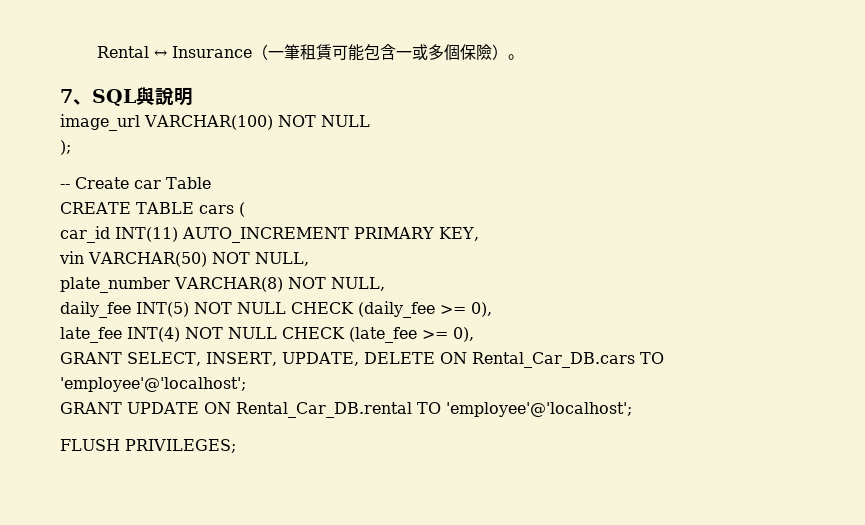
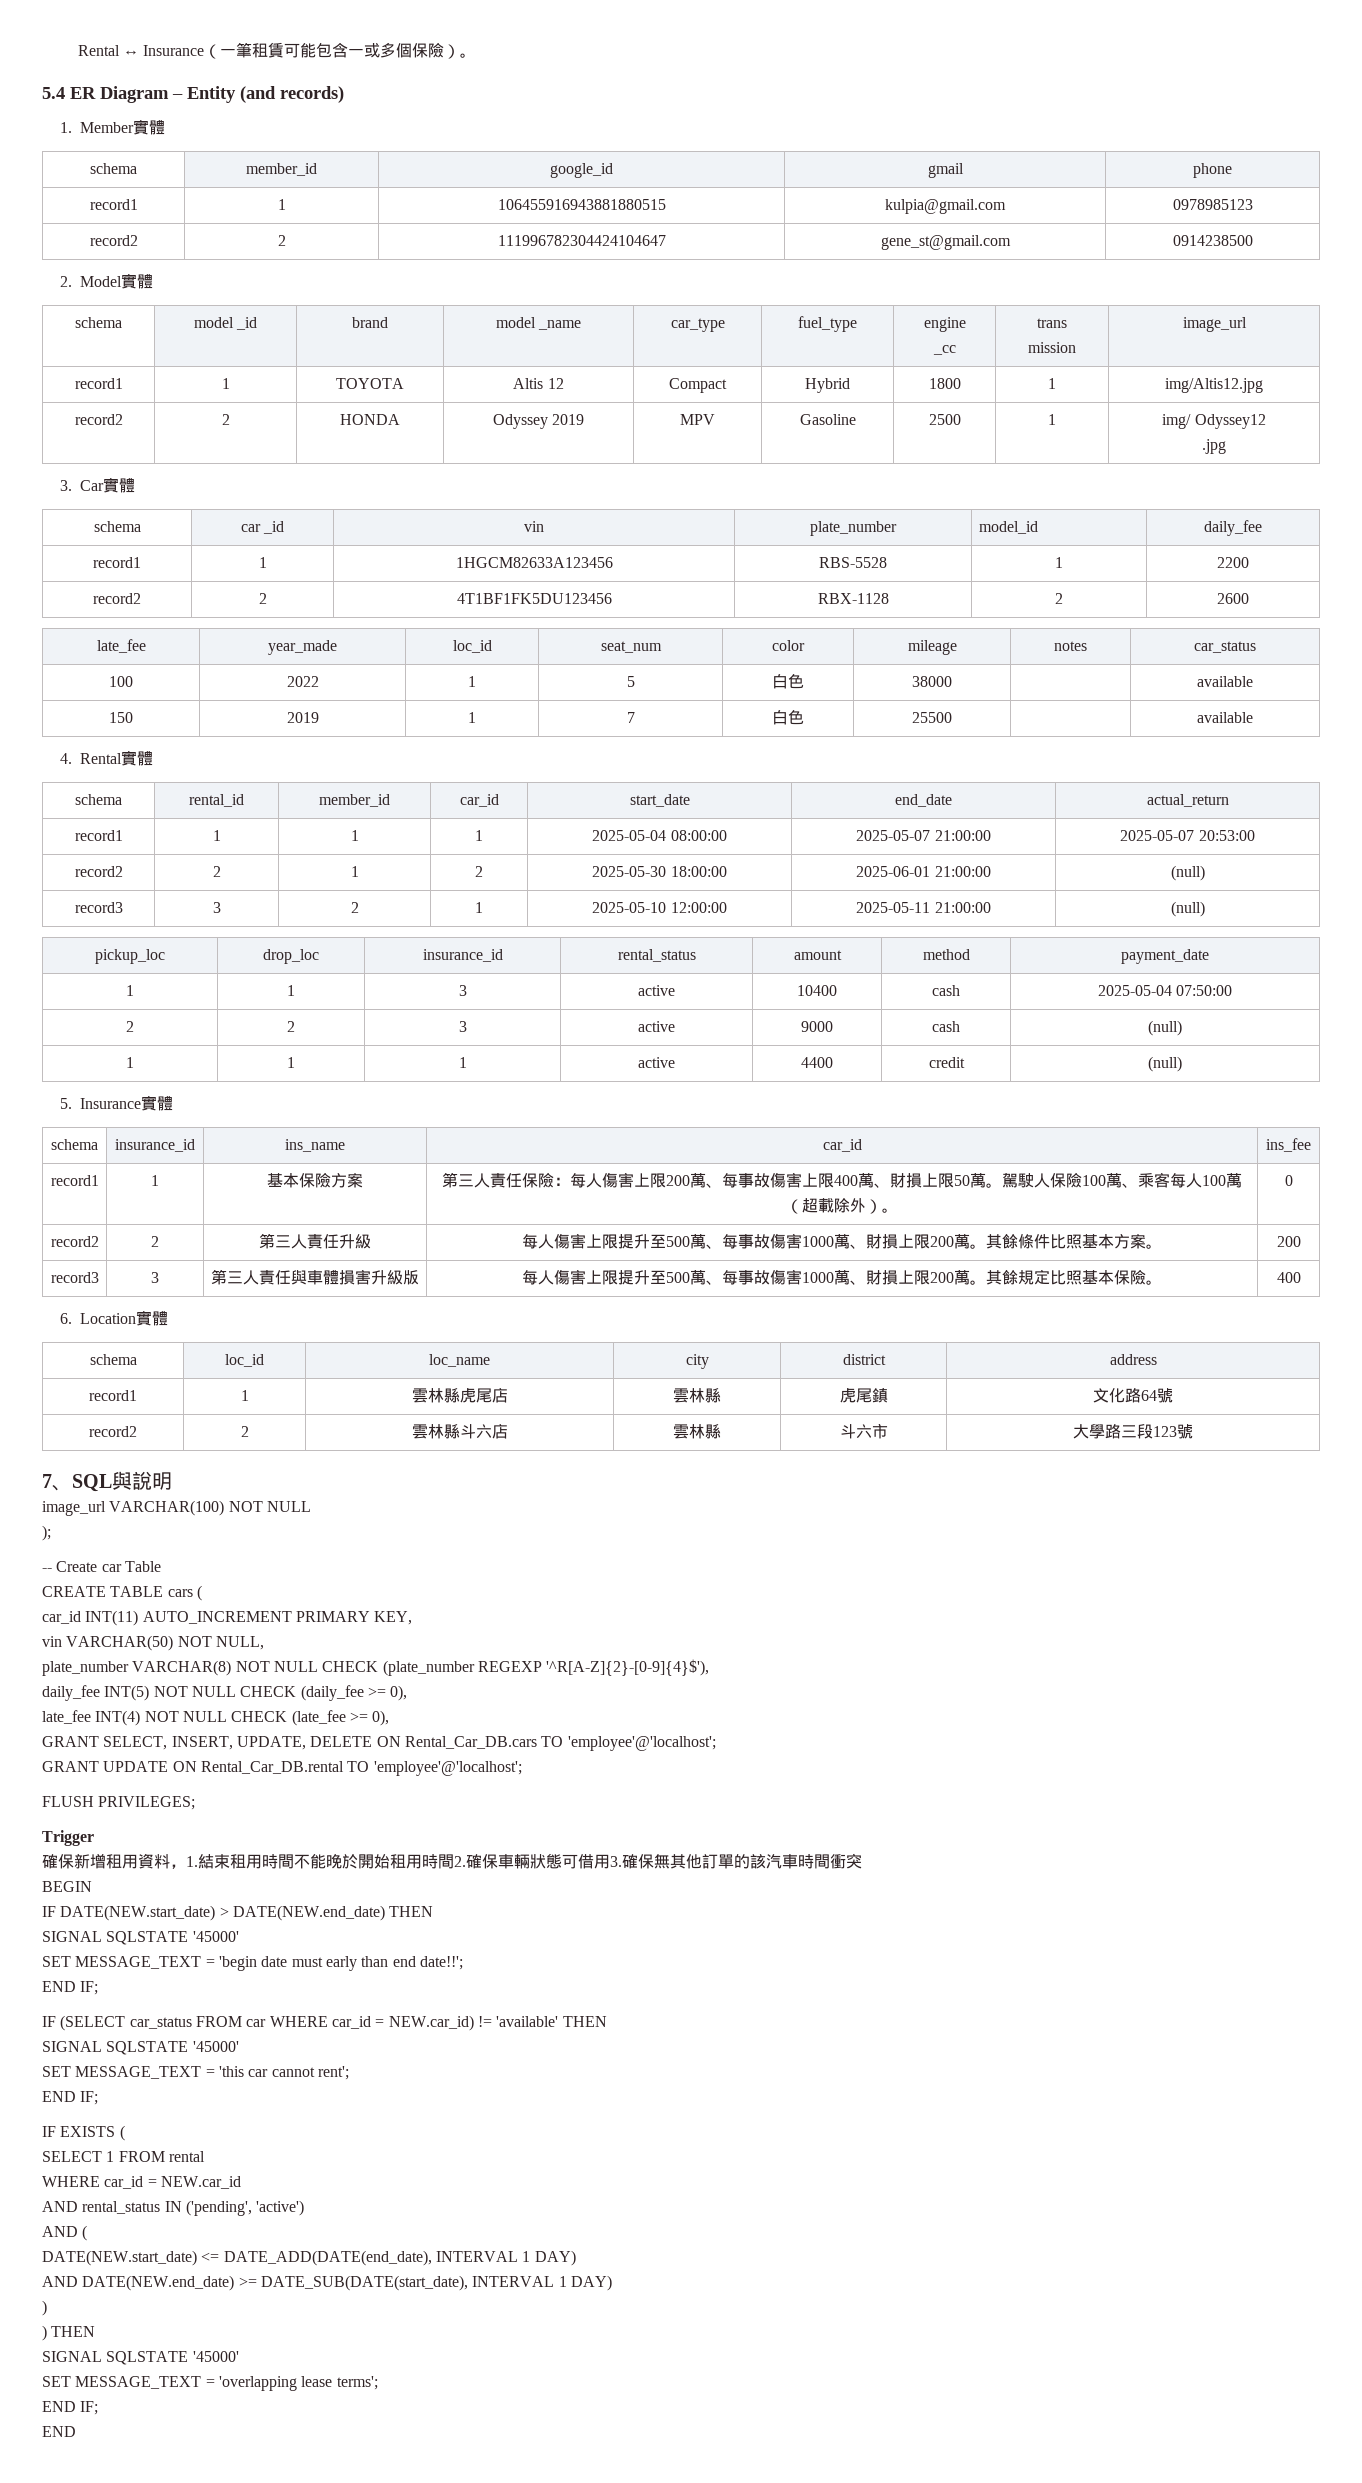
(524, 57) none -> [42,86,344,103] [59,119,165,135] [90,163,137,174] [246,163,317,176] [550,163,613,178] [927,163,964,178] [1193,163,1232,178] [89,199,138,210] [277,199,286,210] [497,199,666,210] [885,199,1006,214] [1172,199,1253,210] [89,235,138,246] [277,235,286,246] [497,235,666,246] [880,235,1011,250] [1172,235,1253,246] [59,273,153,289] [75,317,122,328] [193,317,258,330] [352,317,389,328] [495,317,582,330] [670,318,725,332] [798,316,857,332] [923,317,966,332] [932,345,956,355] [1037,318,1067,328] [1028,342,1076,353] [1182,317,1247,332] [74,378,123,389] [221,378,230,389] [336,378,405,389] [513,378,564,389] [669,378,727,393] [805,378,850,393] [928,378,961,389] [1048,378,1056,389] [1165,378,1263,393] [74,414,123,425] [221,414,230,425] [340,414,401,425] [492,414,585,429] [680,414,715,425] [799,414,856,425] [928,414,961,425] [1048,414,1056,425] [1162,414,1266,429] [1202,439,1226,454] [59,477,135,493] [93,521,141,532] [240,521,285,534] [524,521,544,532] [810,521,897,536] [978,521,1038,534] [1204,520,1262,536] [93,557,141,568] [258,557,267,568] [455,557,613,568] [819,557,887,568] [1055,557,1063,568] [1217,557,1249,568] [93,593,141,604] [258,593,267,604] [456,593,612,604] [817,593,889,604] [1055,593,1063,604] [1217,593,1249,604] [96,639,146,653] [268,640,337,655] [452,640,492,653] [600,641,662,653] [772,640,805,651] [907,640,957,655] [1054,641,1087,651] [1194,641,1256,653] [109,676,133,687] [286,676,319,687] [468,676,476,687] [626,676,635,687] [772,674,804,689] [912,676,952,687] [1197,676,1253,687] [109,712,133,723] [286,712,319,723] [468,712,476,723] [626,712,635,723] [772,710,804,725] [912,712,952,723] [1197,712,1253,723] [59,750,153,766] [75,794,122,805] [189,794,244,807] [319,794,391,807] [459,794,499,807] [629,794,690,807] [895,794,952,807] [1146,794,1229,807] [74,830,123,841] [212,830,221,841] [350,830,359,841] [475,830,483,841] [592,830,727,841] [856,830,991,841] [1120,830,1255,841] [74,866,123,877] [212,866,221,877] [350,866,359,877] [475,866,483,877] [592,866,727,877] [856,866,991,877] [1170,865,1205,881] [74,902,123,913] [212,902,221,913] [350,902,359,913] [475,902,483,913] [592,902,727,913] [856,902,991,913] [1170,901,1205,917] [95,949,165,964] [263,949,319,964] [422,949,503,962] [617,949,696,962] [793,950,842,960] [922,949,970,960] [1121,949,1209,964] [126,985,134,996] [287,985,295,996] [458,985,467,996] [638,985,675,996] [797,985,837,996] [932,985,960,996] [1097,985,1233,996] [126,1021,134,1032] [287,1021,295,1032] [458,1021,467,1032] [638,1021,675,1032] [801,1021,833,1032] [932,1021,960,1032] [1148,1020,1182,1036] [126,1057,134,1068] [287,1057,295,1068] [458,1057,467,1068] [638,1057,675,1068] [801,1057,833,1068] [928,1057,965,1068] [1148,1056,1182,1072] [59,1095,173,1111] [51,1139,98,1150] [115,1139,195,1152] [285,1139,345,1152] [822,1139,862,1152] [1266,1138,1311,1152] [50,1175,99,1186] [151,1175,159,1186] [267,1172,364,1188] [442,1172,1242,1188] [786,1198,898,1214] [1284,1175,1293,1186] [50,1236,99,1247] [151,1236,159,1247] [259,1233,372,1249] [522,1233,1162,1249] [1276,1236,1301,1247] [50,1272,99,1283] [151,1272,159,1283] [211,1269,420,1285] [522,1269,1162,1285] [1276,1272,1301,1283] [59,1310,168,1326] [89,1354,137,1365] [225,1354,264,1367] [429,1354,491,1367] [685,1354,709,1369] [842,1354,886,1365] [1109,1354,1157,1365] [89,1390,137,1401] [240,1390,249,1401] [411,1388,508,1403] [673,1388,721,1403] [839,1388,888,1403] [1093,1388,1173,1403] [89,1426,137,1437] [240,1426,249,1437] [411,1424,508,1439] [673,1424,721,1439] [839,1423,888,1439] [1073,1423,1193,1439] // 5.4 ER Diagram – Entity (and records) // 1. Member實體 // schema | member_id | google_id | gmail | phone // record1 | 1 | 106455916943881880515 | kulpia@gmail.com | 0978985123 // record2 | 2 | 111996782304424104647 | gene_st@gmail.com | 0914238500 // 2. Model實體 // schema | model _id | brand | model _name | car_type | fuel_type | engine // _cc | trans // mission | image_url // record1 | 1 | TOYOTA | Altis 12 | Compact | Hybrid | 1800 | 1 | img/Altis12.jpg // record2 | 2 | HONDA | Odyssey 2019 | MPV | Gasoline | 2500 | 1 | img/ Odyssey12 // .jpg // 3. Car實體 // schema | car _id | vin | plate_number | model_id | daily_fee // record1 | 1 | 1HGCM82633A123456 | RBS-5528 | 1 | 2200 // record2 | 2 | 4T1BF1FK5DU123456 | RBX-1128 | 2 | 2600 // late_fee | year_made | loc_id | seat_num | color | mileage | notes | car_status // 100 | 2022 | 1 | 5 | 白色 | 38000 | | available // 150 | 2019 | 1 | 7 | 白色 | 25500 | | available // 4. Rental實體 // schema | rental_id | member_id | car_id | start_date | end_date | actual_return // record1 | 1 | 1 | 1 | 2025-05-04 08:00:00 | 2025-05-07 21:00:00 | 2025-05-07 20:53:00 // record2 | 2 | 1 | 2 | 2025-05-30 18:00:00 | 2025-06-01 21:00:00 | (null) // record3 | 3 | 2 | 1 | 2025-05-10 12:00:00 | 2025-05-11 21:00:00 | (null) // pickup_loc | drop_loc | insurance_id | rental_status | amount | method | payment_date // 1 | 1 | 3 | active | 10400 | cash | 2025-05-04 07:50:00 // 2 | 2 | 3 | active | 9000 | cash | (null) // 1 | 1 | 1 | active | 4400 | credit | (null) // 5. Insurance實體 // schema | insurance_id | ins_name | car_id | ins_fee // record1 | 1 | 基本保險方案 | 第三人責任保險：每人傷害上限200萬、每事故傷害上限400萬、財損上限50萬。駕駛人保險100萬、乘客每人100萬（超載除外）。 | 0 // record2 | 2 | 第三人責任升級 | 每人傷害上限提升至500萬、每事故傷害1000萬、財損上限200萬。其餘條件比照基本方案。 | 200 // record3 | 3 | 第三人責任與車體損害升級版 | 每人傷害上限提升至500萬、每事故傷害1000萬、財損上限200萬。其餘規定比照基本保險。 | 400 // 6. Location實體 // schema | loc_id | loc_name | city | district | address // record1 | 1 | 雲林縣虎尾店 | 雲林縣 | 虎尾鎮 | 文化路64號 // record2 | 2 | 雲林縣斗六店 | 雲林縣 | 斗六市 | 大學路三段123號
[330,277,385,291] NULL, -> [273,1659,710,1676] NULL CHECK (plate_number REGEXP '^R[A-Z]{2}-[0-9]{4}$'),
(236, 446) none -> [42,1830,94,1846] [42,1853,862,1869] [42,1881,92,1892] [42,1905,434,1921] [42,1931,239,1945] [42,1956,463,1971] [42,1981,99,1995] [42,2015,607,2031] [42,2041,239,2055] [42,2066,349,2080] [42,2091,99,2105] [42,2125,125,2141] [42,2151,205,2162] [42,2176,241,2189] [42,2200,305,2216] [42,2225,88,2241] [42,2250,576,2266] [42,2275,612,2291] [42,2300,47,2316] [42,2325,96,2341] [42,2351,239,2365] [42,2376,378,2391] [42,2401,99,2415] [42,2426,76,2437] // Trigger // 確保新增租用資料，1.結束租用時間不能晚於開始租用時間2.確保車輛狀態可借用3.確保無其他訂單的該汽車時間衝突 // BEGIN // IF DATE(NEW.start_date) > DATE(NEW.end_date) THEN // SIGNAL SQLSTATE '45000' // SET MESSAGE_TEXT = 'begin date must early than end date!!'; // END IF; // IF (SELECT car_status FROM car WHERE car_id = NEW.car_id) != 'available' THEN // SIGNAL SQLSTATE '45000' // SET MESSAGE_TEXT = 'this car cannot rent'; // END IF; // IF EXISTS ( // SELECT 1 FROM rental // WHERE car_id = NEW.car_id // AND rental_status IN ('pending', 'active') // AND ( // DATE(NEW.start_date) <= DATE_ADD(DATE(end_date), INTERVAL 1 DAY) // AND DATE(NEW.end_date) >= DATE_SUB(DATE(start_date), INTERVAL 1 DAY) // ) // ) THEN // SIGNAL SQLSTATE '45000' // SET MESSAGE_TEXT = 'overlapping lease terms'; // END IF; // END

